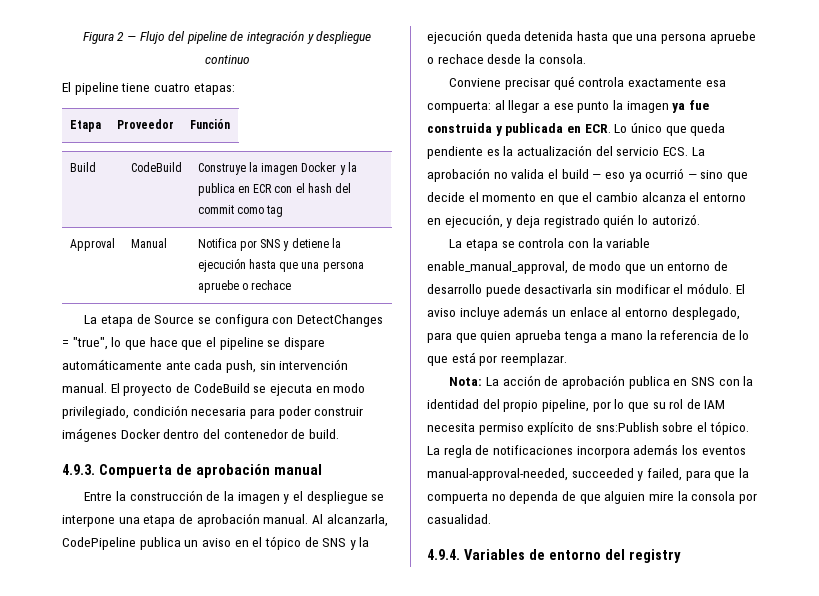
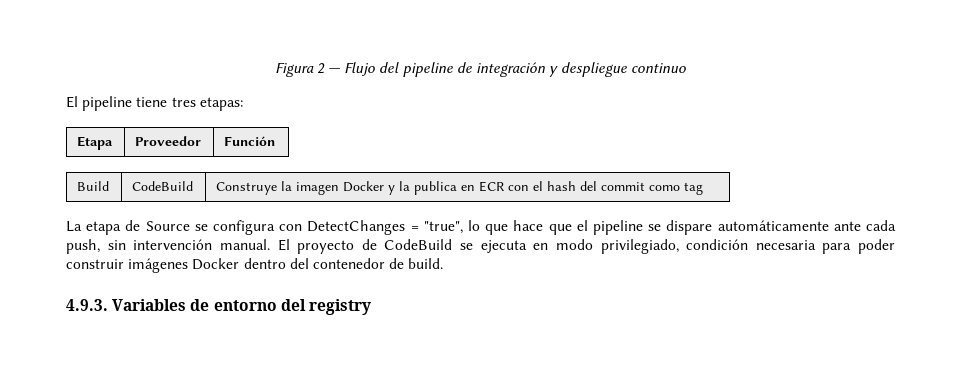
[153,83,190,92] cuatro -> [171,97,196,107] tres
[69,238,115,251] [130,238,167,248] [197,238,341,251] [197,258,364,272] [197,280,292,293] // Approval | Manual | Notifica por SNS y detiene la ejecución hasta que una persona apruebe o rechace -> (704, 188) none
[98,464,322,478] [84,490,385,504] [62,513,388,527] [62,536,370,550] [427,30,756,44] [427,54,586,64] [449,76,726,90] [427,100,709,113] [427,123,726,136] [427,145,705,159] [427,168,749,182] [427,192,746,205] [427,214,700,228] [449,238,651,251] [427,261,728,274] [427,283,745,297] [427,306,740,320] [427,330,750,343] [427,352,567,366] [449,375,754,389] [427,399,726,412] [427,421,749,435] [427,444,746,458] [427,468,749,481] [427,491,757,504] [427,514,491,524] [427,549,460,560] Compuerta de aprobación manual // Entre la construcción de la imagen y el despliegue se interpone una etapa de aprobación manual. Al alcanzarla, CodePipeline publica un aviso en el tópico de SNS y la ejecución queda detenida hasta que una persona apruebe o rechace desde la consola. // Conviene precisar qué controla exactamente esa compuerta: al llegar a ese punto la imagen ya fue construida y publicada en ECR. Lo único que queda pendiente es la actualización del servicio ECS. La aprobación no valida el build — eso ya ocurrió — sino que decide el momento en que el cambio alcanza el entorno en ejecución, y deja registrado quién lo autorizó. // La etapa se controla con la variable enable_manual_approval, de modo que un entorno de desarrollo puede desactivarla sin modificar el módulo. El aviso incluye además un enlace al entorno desplegado, para que quien aprueba tenga a mano la referencia de lo que está por reemplazar. // Nota: La acción de aprobación publica en SNS con la identidad del propio pipeline, por lo que su rol de IAM necesita permiso explícito de sns:Publish sobre el tópico. La regla de notificaciones incorpora además los eventos manual-approval-needed, succeeded y failed, para que la compuerta no dependa de que alguien mire la consola por casualidad. // 4.9.4. -> (108, 305) none

